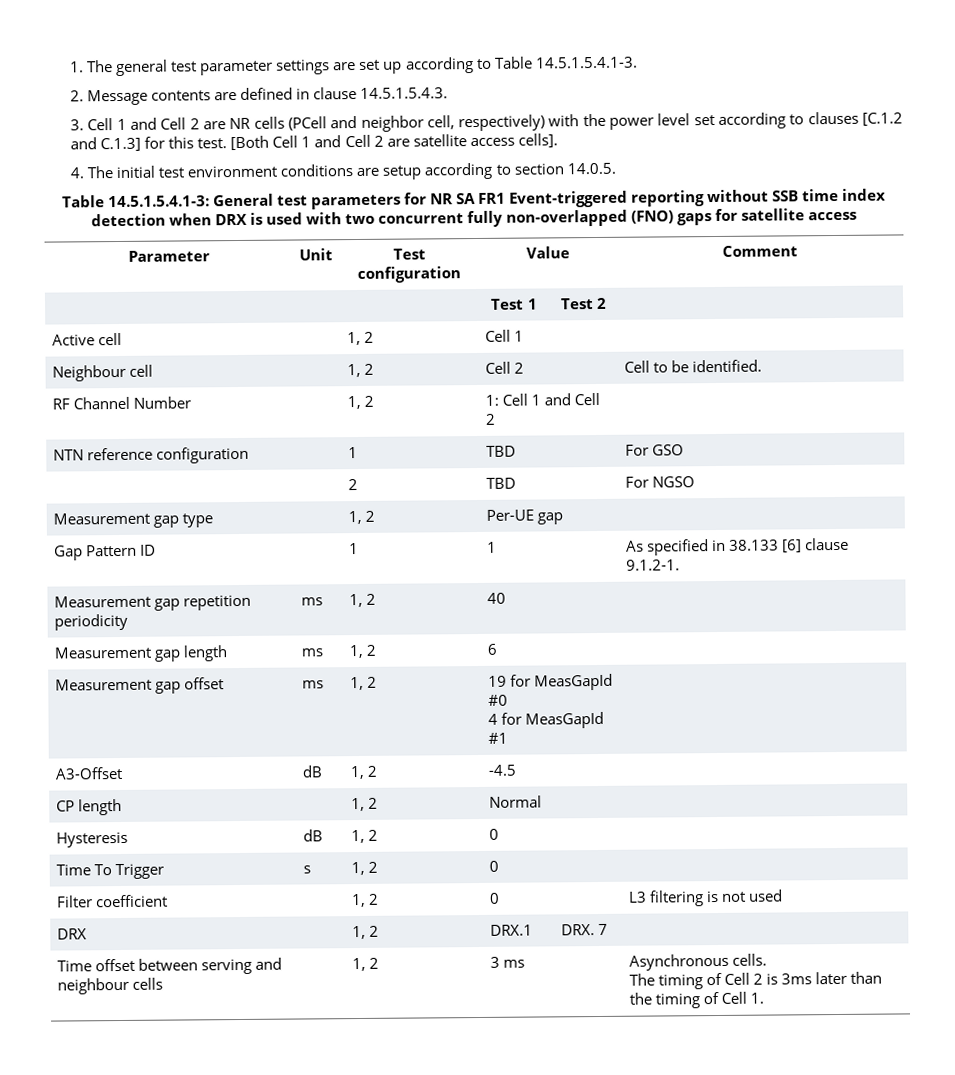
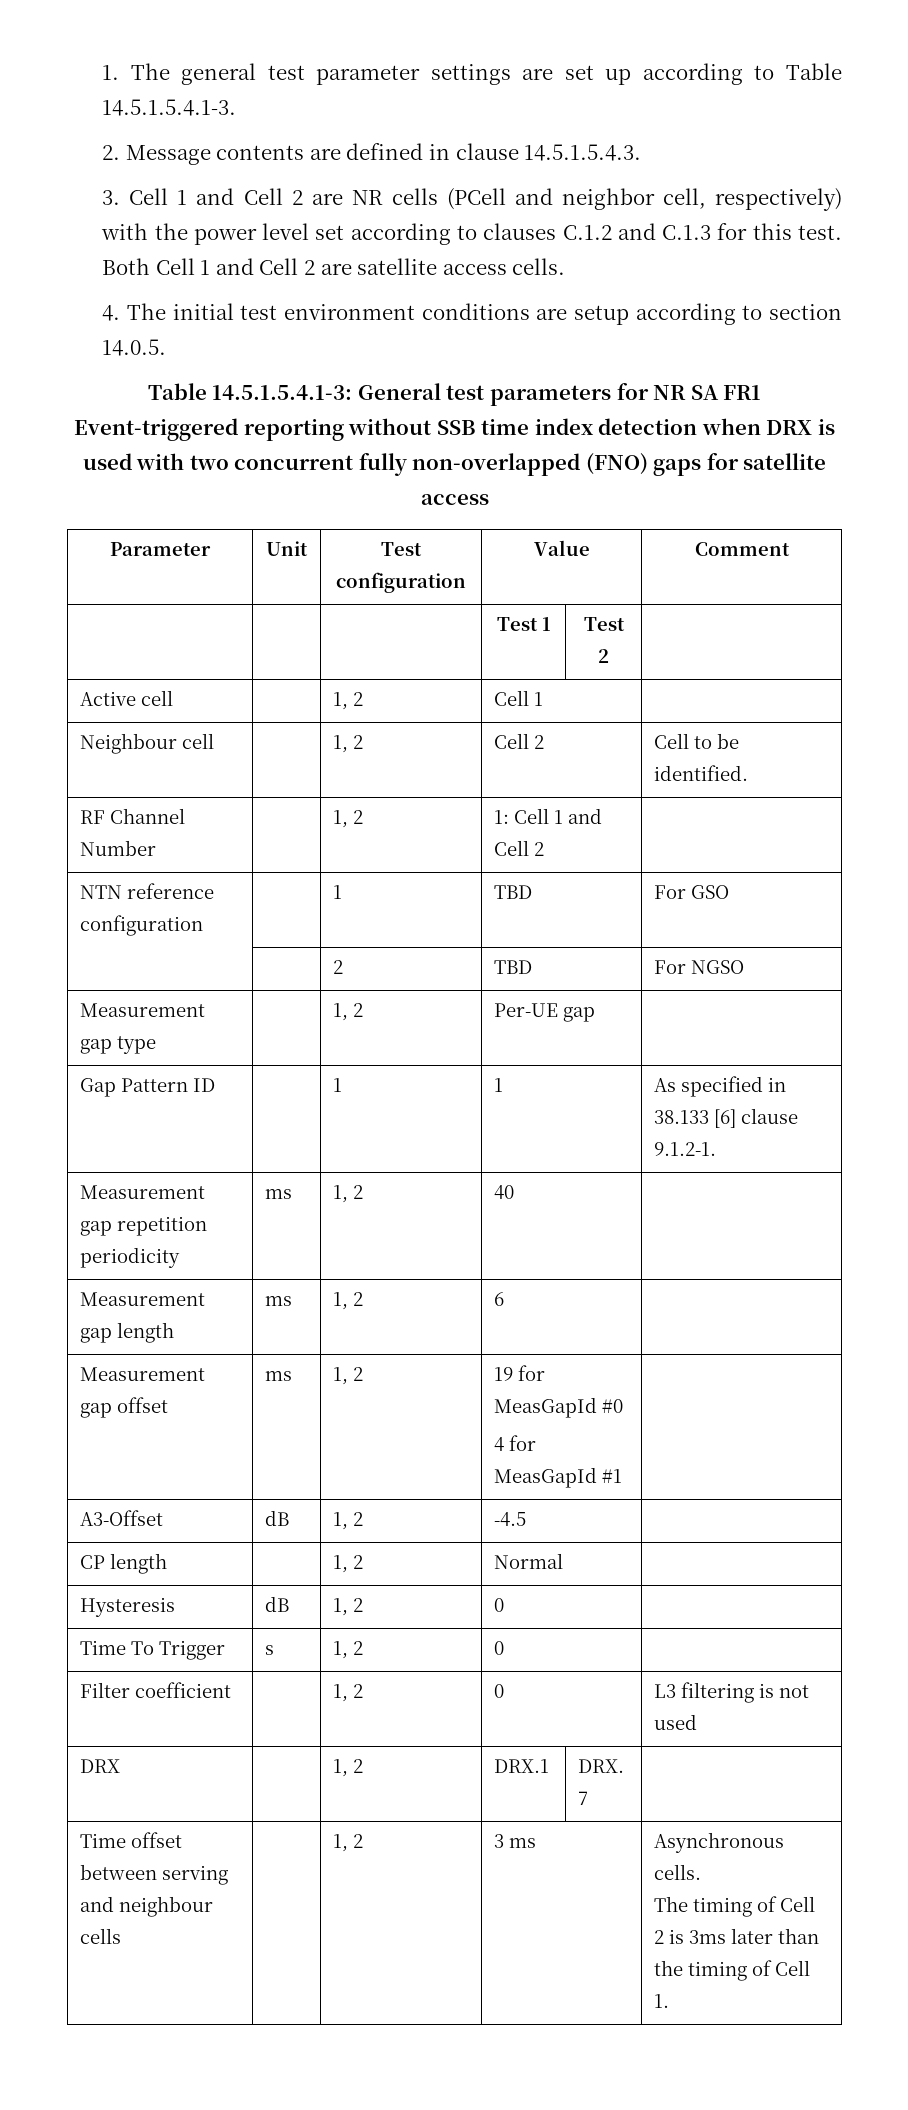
[862,112,904,126] [70,137,142,152] [C.1.2 and C.1.3] -> [562,223,712,240] C.1.2 and C.1.3
[230,135,270,151] [Both -> [102,258,151,275] Both
[517,133,558,148] cells]. -> [512,258,566,275] cells.

